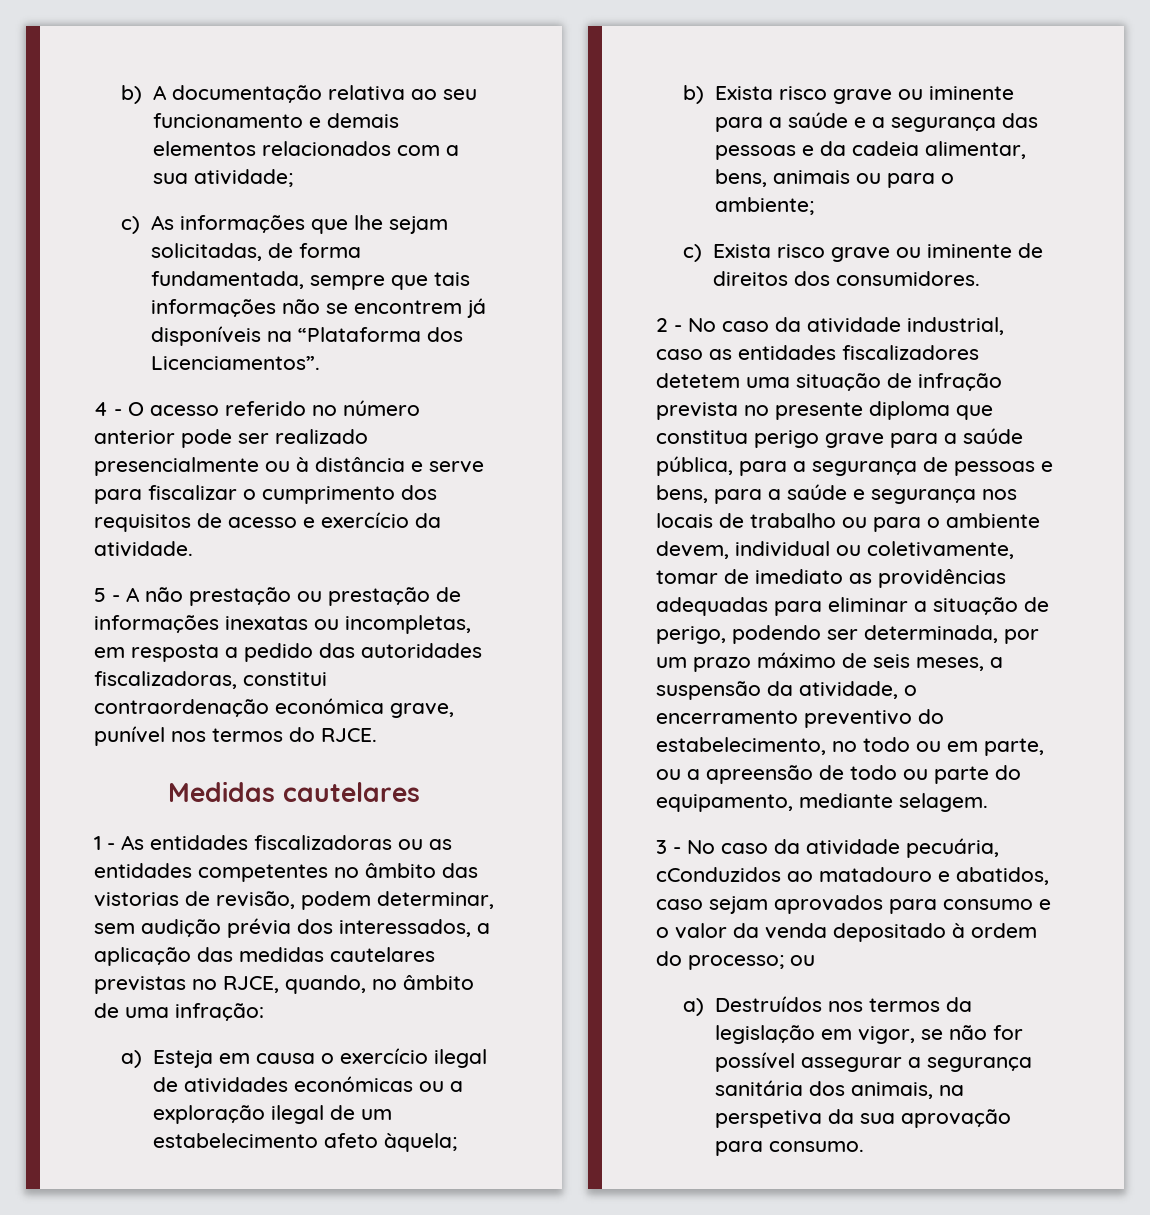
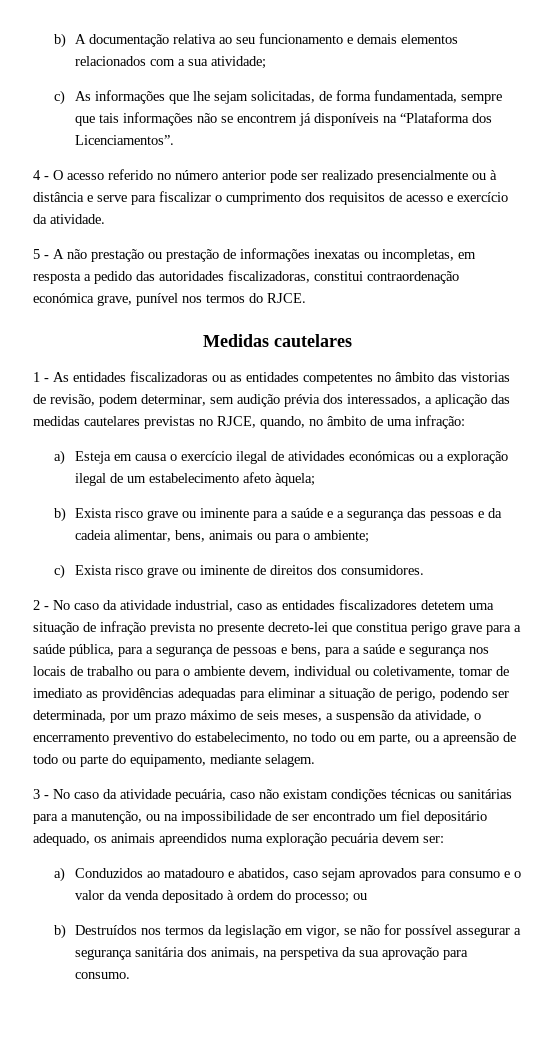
[869,401,950,420] diploma -> [268,622,328,632] decreto-lei
[656,867,781,882] cConduzidos -> [230,789,512,802] [33,810,487,824] [33,833,444,846] [53,867,143,882] caso não existam condições técnicas ou sanitárias para a manutenção, ou na impossibilidade de ser encontrado um fiel depositário adequado, os animais apreendidos numa exploração pecuária devem ser: // a) Conduzidos
[683,998,705,1016] a) -> [53,924,66,939] b)

